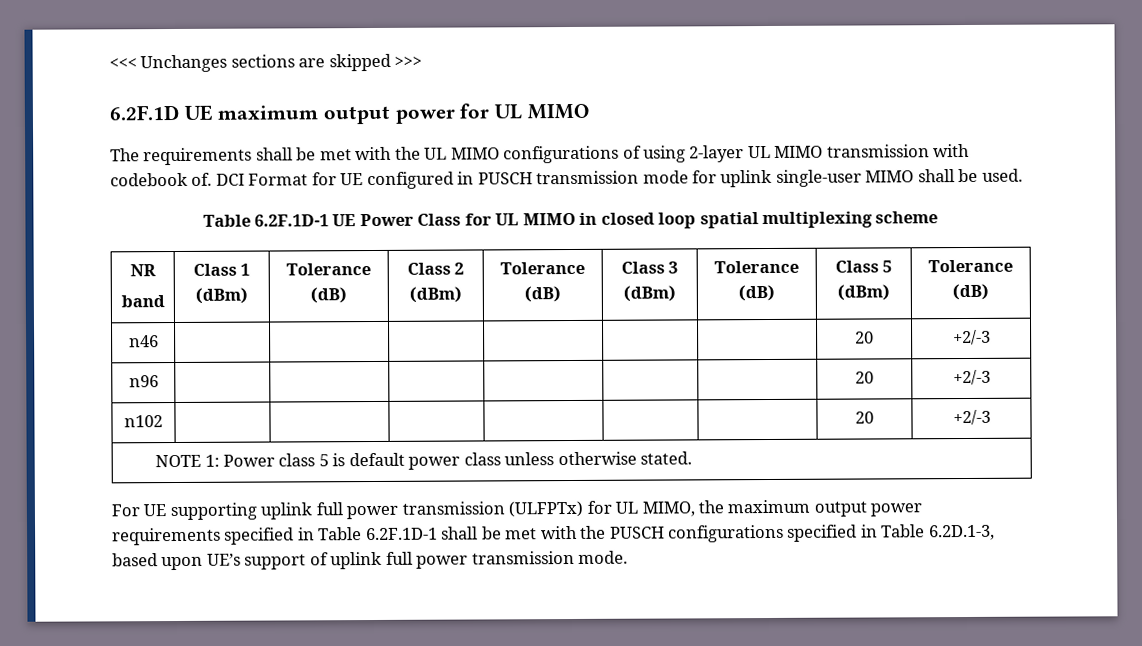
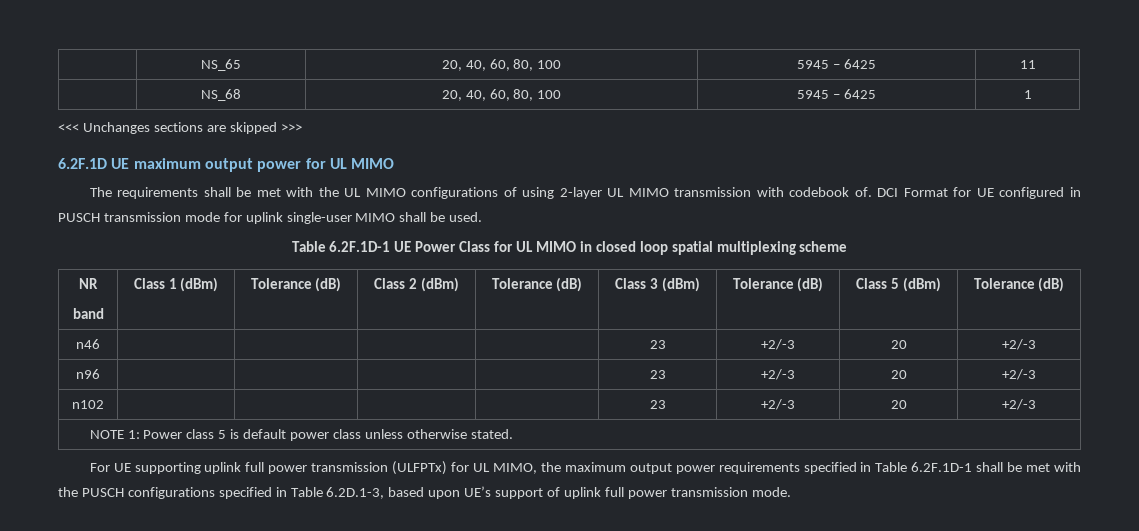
(109, 63) none -> [201,59,241,71] [441,59,562,71] [797,59,876,69] [1019,60,1036,69] [201,89,241,101] [441,89,562,101] [797,89,876,99] [1023,90,1032,99] | NS_65 | 20, 40, 60, 80, 100 | 5945 – 6425 | 11 // | NS_68 | 20, 40, 60, 80, 100 | 5945 – 6425 | 1 //
(159, 341) | -> [649,340,666,349] [761,339,795,350] 23 | +2/-3
(159, 381) | -> [649,370,666,379] [761,369,795,380] 23 | +2/-3
(163, 421) | -> [649,400,666,409] [761,399,795,410] 23 | +2/-3

